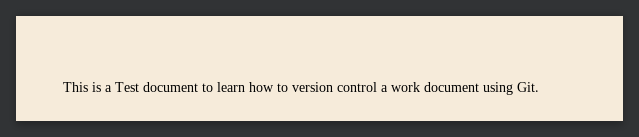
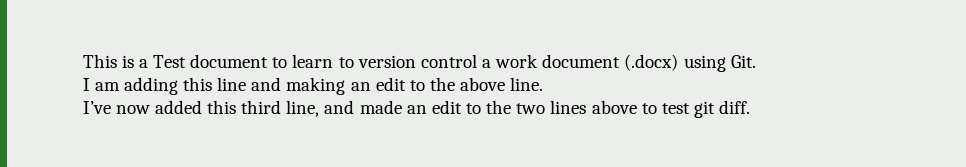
[249,82,274,92] how -> (334, 61) none
(479, 87) none -> [624,54,679,71] (.docx)
(539, 87) none -> [82,77,544,95] [82,100,751,118] // I am adding this line and making an edit to the above line. // I’ve now added this third line, and made an edit to the two lines above to test git diff.

